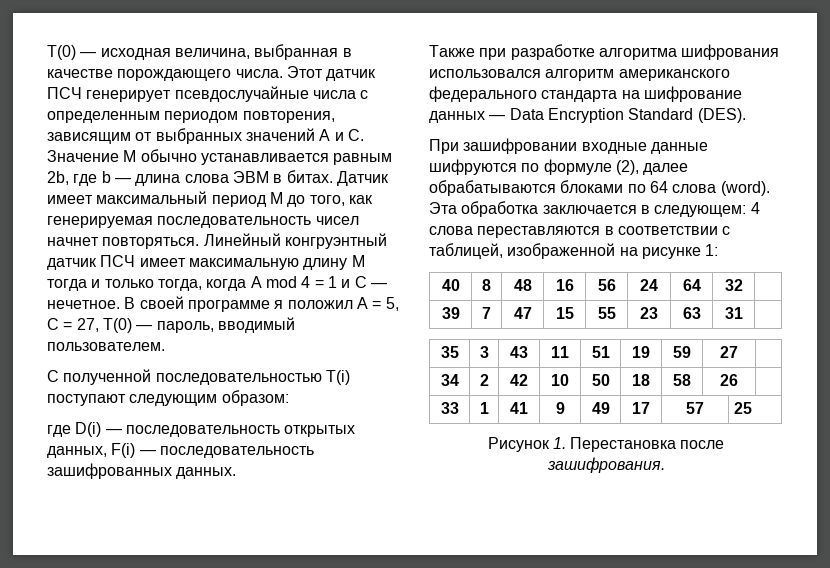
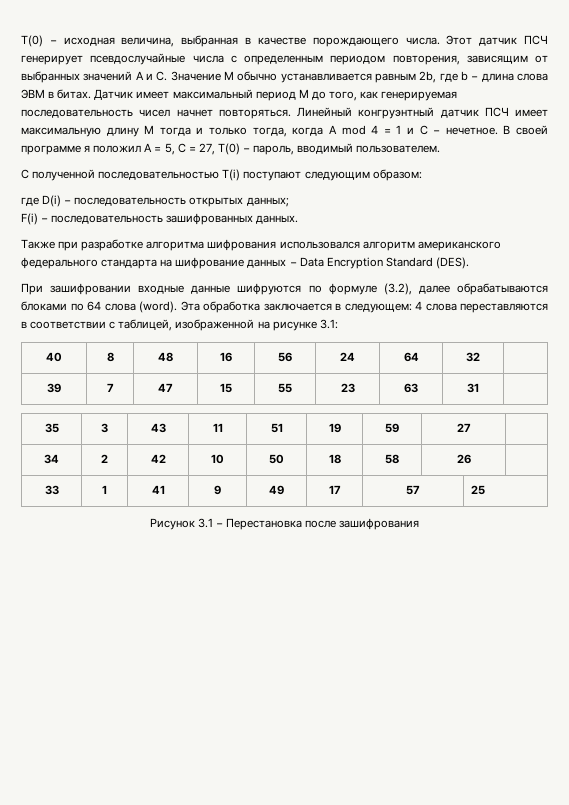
[47,45,97,60] T(0) — -> [21,35,57,47] T(0) −
[114,178,131,183] — -> [471,76,479,80] −
[370,283,387,288] — -> [433,130,441,134] −
[136,325,153,330] — -> [243,148,251,152] −
[105,429,122,434] — -> [64,200,72,204] −
[47,443,156,458] данных, F(i) — -> [246,197,289,207] [21,213,49,225] данных; // F(i) −
[489,115,506,120] — -> [289,262,297,266] −
[615,160,639,175] (2), -> [383,283,412,295] (3.2),
[705,244,719,256] 1: -> [319,319,338,329] 3.1:
[552,437,566,449] 1. -> [197,518,223,528] 3.1 −
[546,457,665,473] зашифрования. -> [339,518,420,530] зашифрования

